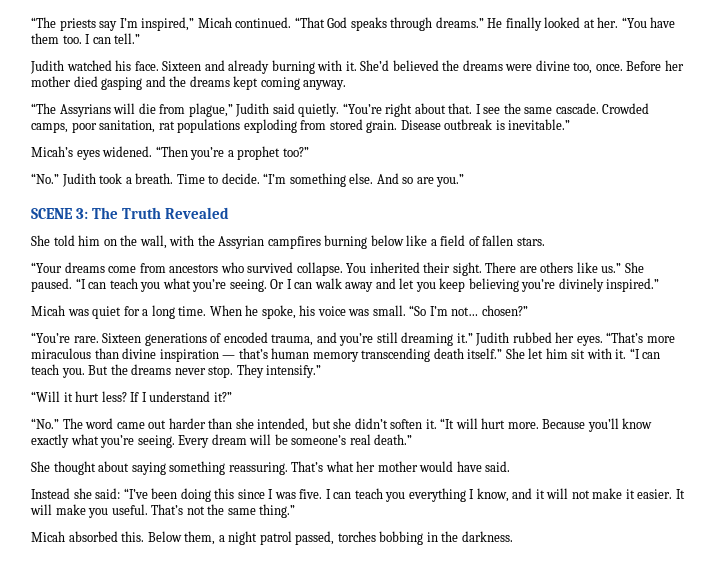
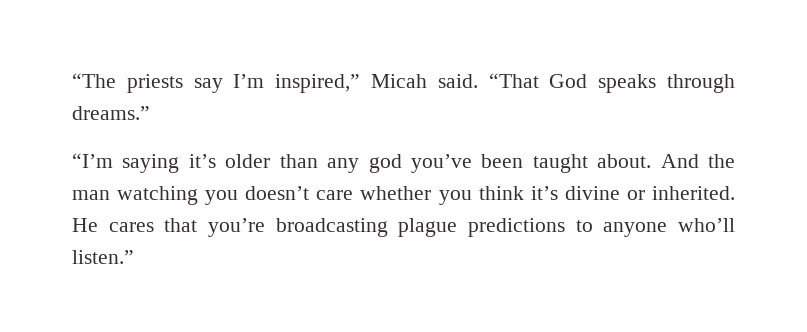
[235,17,292,28] continued. -> [437,74,478,88] said.
[487,17,676,31] [31,33,141,44] [30,60,684,74] [31,76,347,90] [31,103,650,117] [31,119,571,133] [31,146,309,160] [31,173,465,187] [31,207,229,219] [31,235,545,249] [31,262,644,276] [31,278,660,292] [31,305,528,319] [31,332,675,346] [31,348,661,362] [31,364,322,378] [31,391,232,402] [31,418,653,432] [31,434,413,448] [31,461,511,475] [31,488,685,502] [30,504,296,518] [31,531,513,545] He finally looked at her. “You have them too. I can tell.” // Judith watched his face. Sixteen and already burning with it. She’d believed the dreams were divine too, once. Before her mother died gasping and the dreams kept coming anyway. // “The Assyrians will die from plague,” Judith said quietly. “You’re right about that. I see the same cascade. Crowded camps, poor sanitation, rat populations exploding from stored grain. Disease outbreak is inevitable.” // Micah’s eyes widened. “Then you’re a prophet too?” // “No.” Judith took a breath. Time to decide. “I’m something else. And so are you.” // SCENE 3: The Truth Revealed // She told him on the wall, with the Assyrian campfires burning below like a field of fallen stars. // “Your dreams come from ancestors who survived collapse. You inherited their sight. There are others like us.” She paused. “I can teach you what you’re seeing. Or I can walk away and let you keep believing you’re divinely inspired.” // Micah was quiet for a long time. When he spoke, his voice was small. “So I’m not… chosen?” // “You’re rare. Sixteen generations of encoded trauma, and you’re still dreaming it.” Judith rubbed her eyes. “That’s more miraculous than divine inspiration — that’s human memory transcending death itself.” She let him sit with it. “I can teach you. But the dreams never stop. They intensify.” // “Will it hurt less? If I understand it?” // “No.” The word came out harder than she intended, but she didn’t soften it. “It will hurt more. Because you’ll know exactly what you’re seeing. Every dream will be someone’s real death.” // She thought about saying something reassuring. That’s what her mother would have said. // Instead she said: “I’ve been doing this since I was five. I can teach you everything I know, and it will not make it easier. It will make you useful. That’s not the same thing.” // Micah absorbed this. Below them, a night patrol passed, torches bobbing in the darkness. -> [72,153,735,173] [72,186,735,205] [72,218,735,237] [72,250,134,264] // “I’m saying it’s older than any god you’ve been taught about. And the man watching you doesn’t care whether you think it’s divine or inherited. He cares that you’re broadcasting plague predictions to anyone who’ll listen.”

